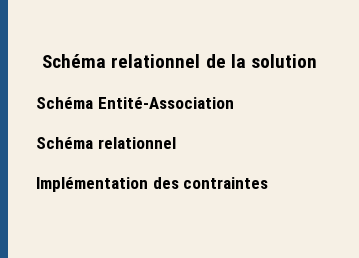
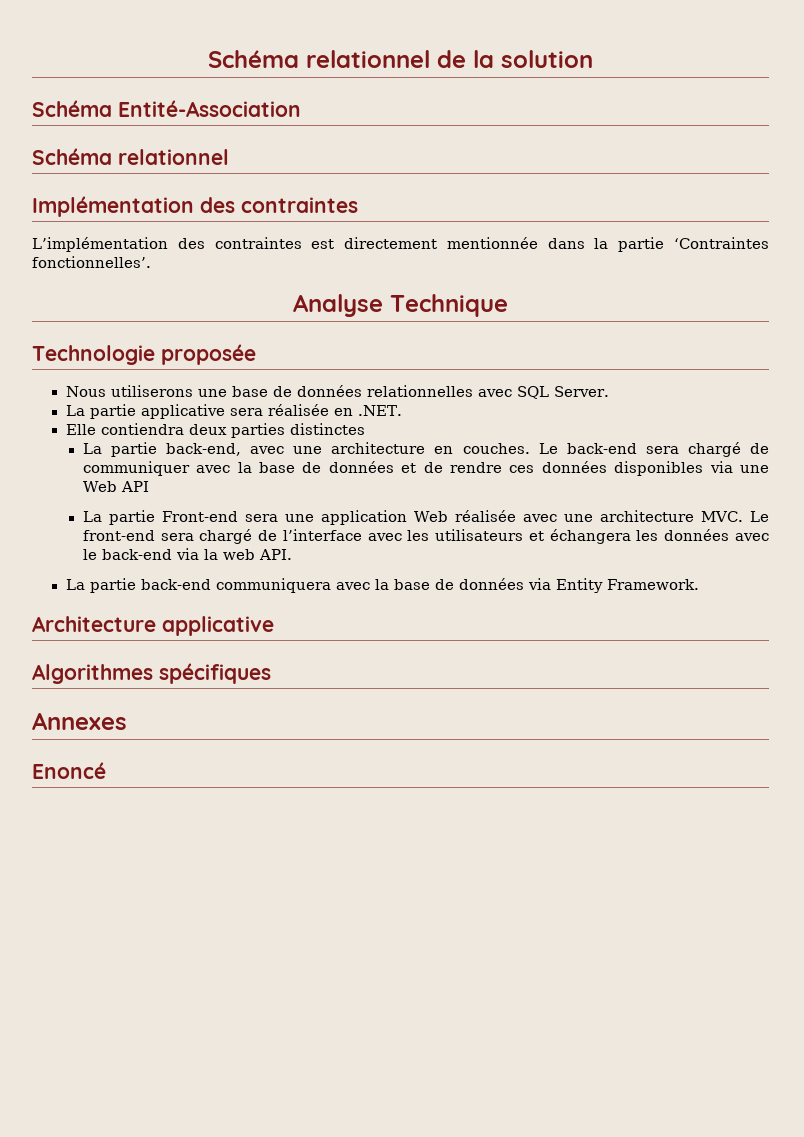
(269, 183) none -> [32,237,769,252] [32,256,151,268] [293,294,508,317] [32,344,256,365] [65,385,609,399] [65,404,402,419] [65,423,365,438] [82,442,769,457] [82,461,770,476] [82,481,149,492] [82,510,769,525] [82,529,769,544] [82,548,292,560] [65,578,699,593] [32,616,274,636] [32,663,271,684] [32,712,127,730] [32,762,106,779] // L’implémentation des contraintes est directement mentionnée dans la partie ‘Contraintes fonctionnelles’. // Analyse Technique // Technologie proposée // Nous utiliserons une base de données relationnelles avec SQL Server. // La partie applicative sera réalisée en .NET. // Elle contiendra deux parties distinctes // La partie back-end, avec une architecture en couches. Le back-end sera chargé de communiquer avec la base de données et de rendre ces données disponibles via une Web API // La partie Front-end sera une application Web réalisée avec une architecture MVC. Le front-end sera chargé de l’interface avec les utilisateurs et échangera les données avec le back-end via la web API. // La partie back-end communiquera avec la base de données via Entity Framework. // Architecture applicative // Algorithmes spécifiques // Annexes // Enoncé

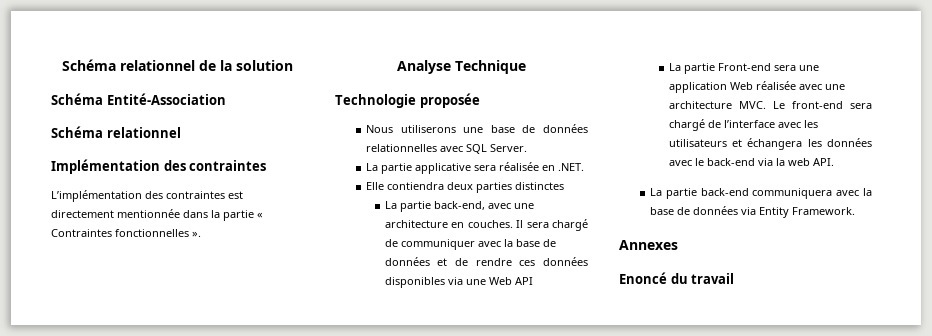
[674,237,769,249] [32,256,151,268] ‘Contraintes fonctionnelles’. -> [257,212,263,218] [51,229,201,237] « Contraintes fonctionnelles ».
[538,443,637,454] Le back-end -> [516,220,524,228] Il
[32,616,274,636] [32,663,271,684] // Architecture applicative // Algorithmes spécifiques -> (855, 211) none
(106, 770) none -> [670,273,735,284] du travail

